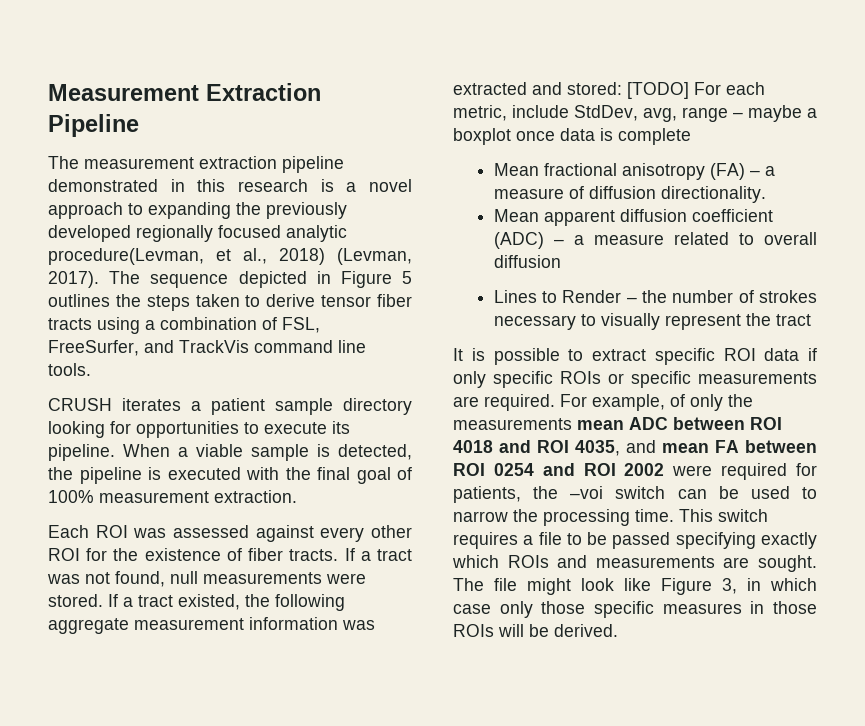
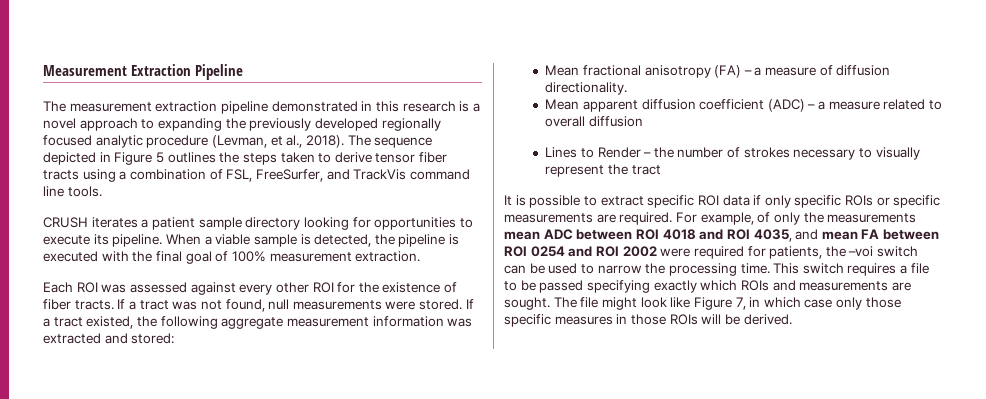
[48,248,412,265] [48,271,99,288] procedure(Levman, et al., 2018) (Levman, 2017). -> [146,135,344,148] procedure (Levman, et al., 2018).
[627,82,765,99] [453,105,817,122] [453,128,691,145] [TODO] For each metric, include StdDev, avg, range – maybe a boxplot once data is complete -> (175, 338) none
[722,578,737,594] 3, -> [735,297,746,310] 7,

